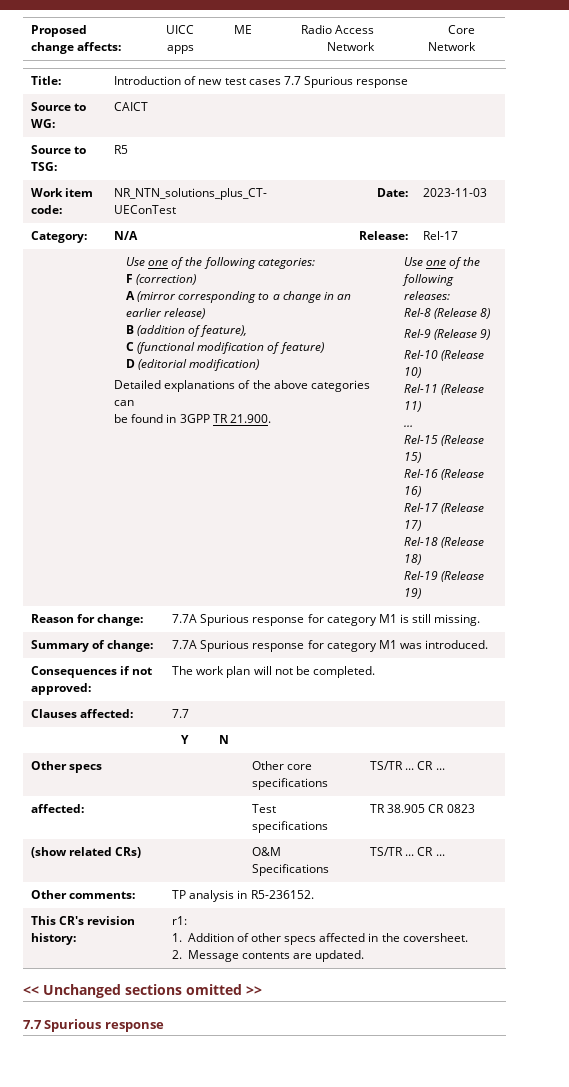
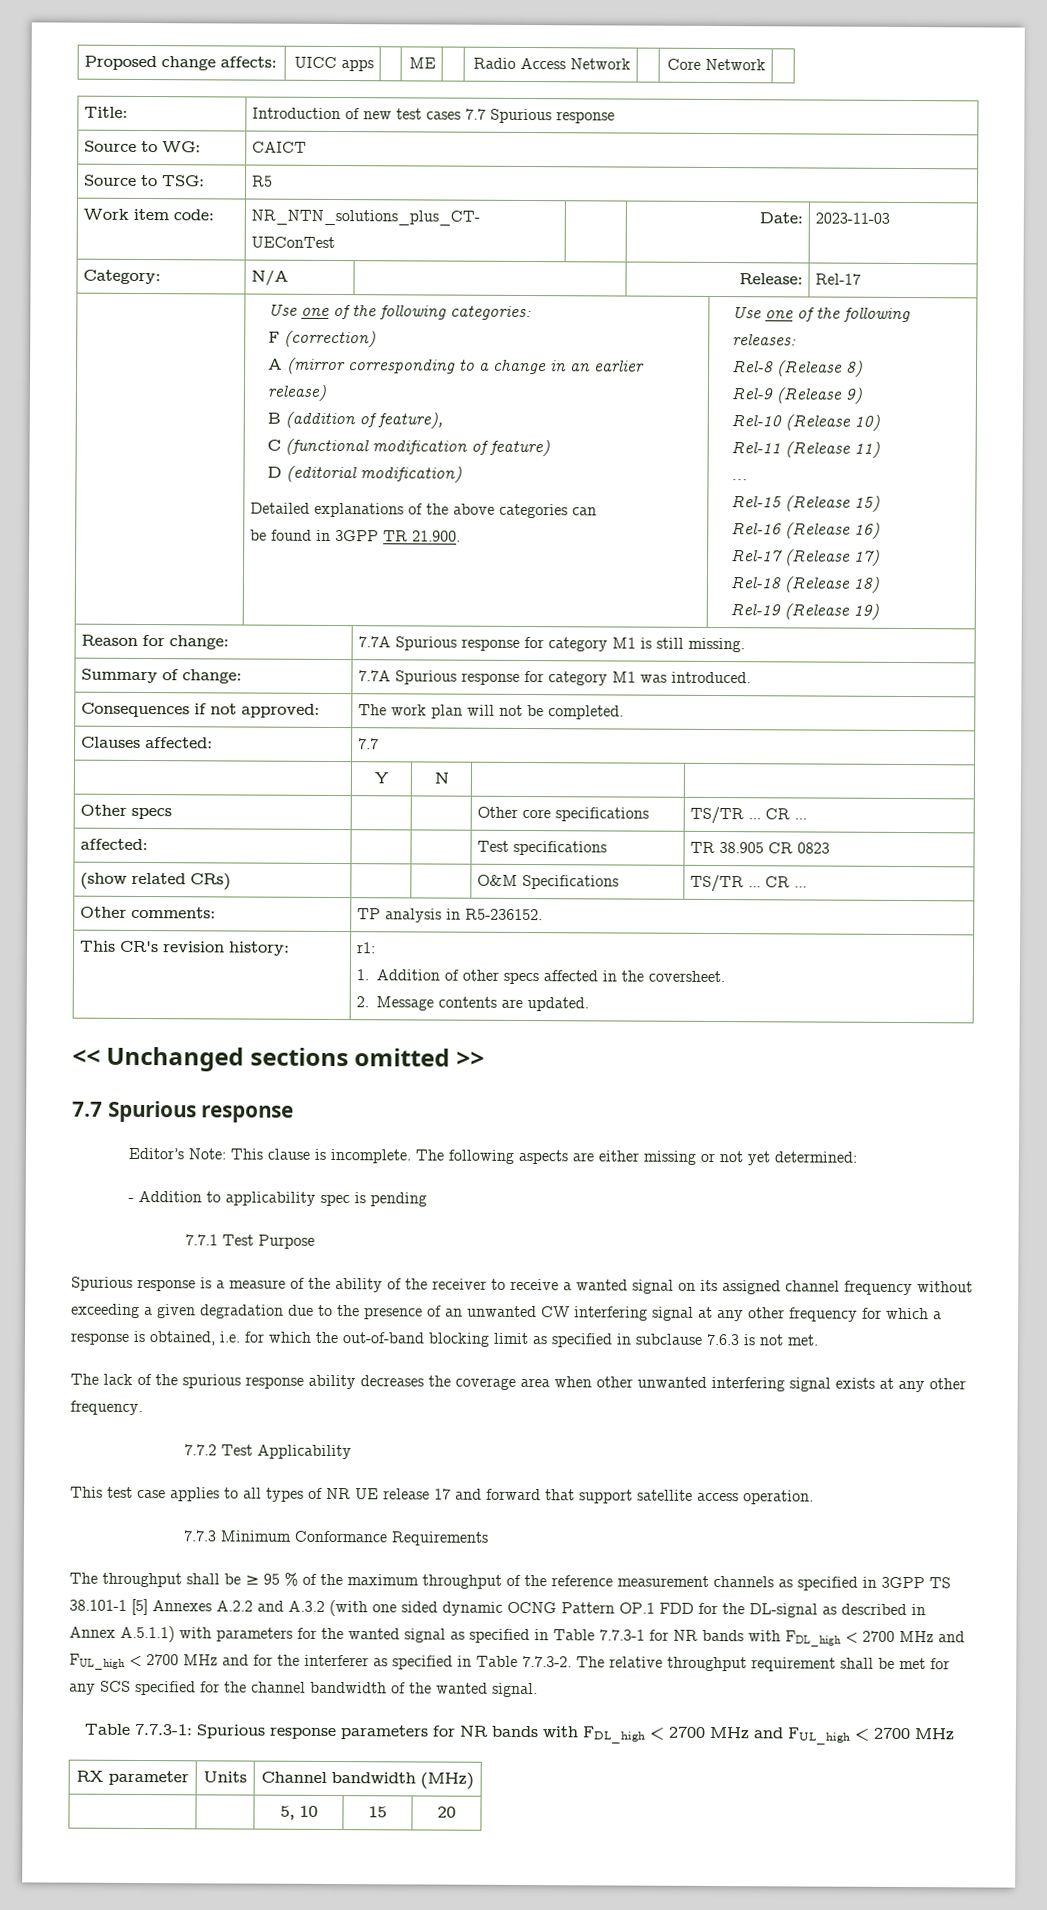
(164, 1027) none -> [128,1147,858,1166] [128,1190,428,1207] [185,1234,316,1249] [71,1276,973,1296] [71,1303,942,1322] [70,1330,819,1348] [70,1373,966,1393] [70,1400,143,1416] [184,1444,353,1460] [70,1486,814,1505] [183,1530,489,1546] [69,1572,951,1591] [69,1598,926,1618] [69,1625,965,1647] [69,1653,950,1672] [69,1680,538,1698] [84,1723,954,1745] [76,1770,189,1786] [203,1771,247,1783] [261,1771,474,1790] [279,1805,318,1820] [368,1806,387,1818] [437,1806,456,1818] // Editor’s Note: This clause is incomplete. The following aspects are either missing or not yet determined: // - Addition to applicability spec is pending // 7.7.1 Test Purpose // Spurious response is a measure of the ability of the receiver to receive a wanted signal on its assigned channel frequency without exceeding a given degradation due to the presence of an unwanted CW interfering signal at any other frequency for which a response is obtained, i.e. for which the out-of-band blocking limit as specified in subclause 7.6.3 is not met. // The lack of the spurious response ability decreases the coverage area when other unwanted interfering signal exists at any other frequency. // 7.7.2 Test Applicability // This test case applies to all types of NR UE release 17 and forward that support satellite access operation. // 7.7.3 Minimum Conformance Requirements // The throughput shall be ≥ 95 % of the maximum throughput of the reference measurement channels as specified in 3GPP TS 38.101-1 [5] Annexes A.2.2 and A.3.2 (with one sided dynamic OCNG Pattern OP.1 FDD for the DL-signal as described in Annex A.5.1.1) with parameters for the wanted signal as specified in Table 7.7.3-1 for NR bands with FDL_high < 2700 MHz and FUL_high < 2700 MHz and for the interferer as specified in Table 7.7.3-2. The relative throughput requirement shall be met for any SCS specified for the channel bandwidth of the wanted signal. // Table 7.7.3-1: Spurious response parameters for NR bands with FDL_high < 2700 MHz and FUL_high < 2700 MHz // RX parameter | Units | Channel bandwidth (MHz) // | | 5, 10 | 15 | 20

